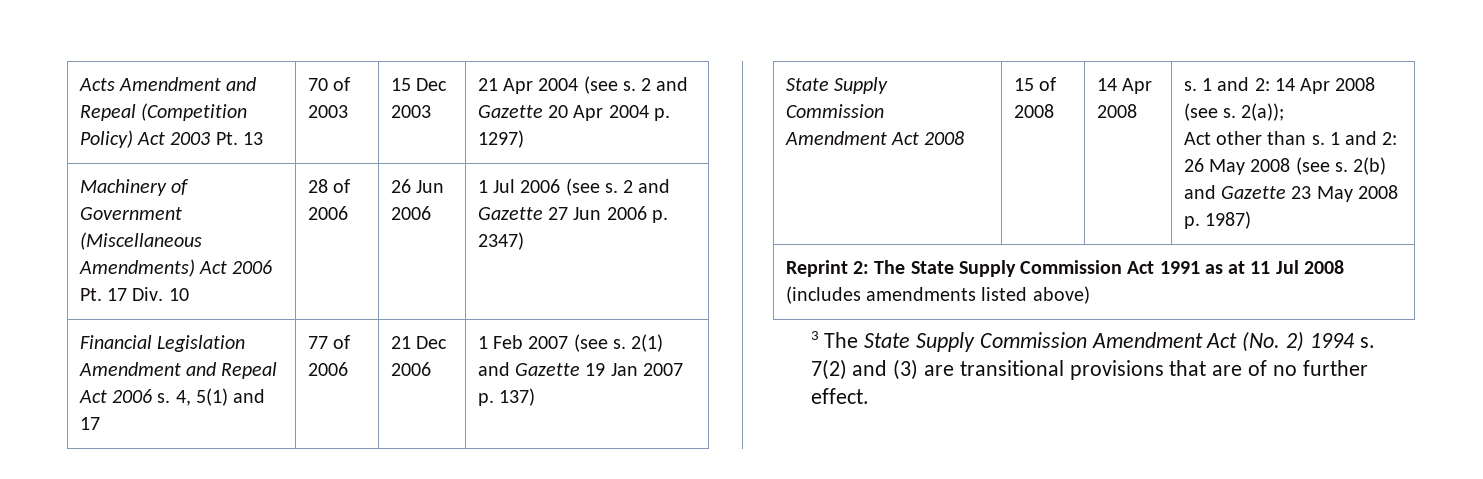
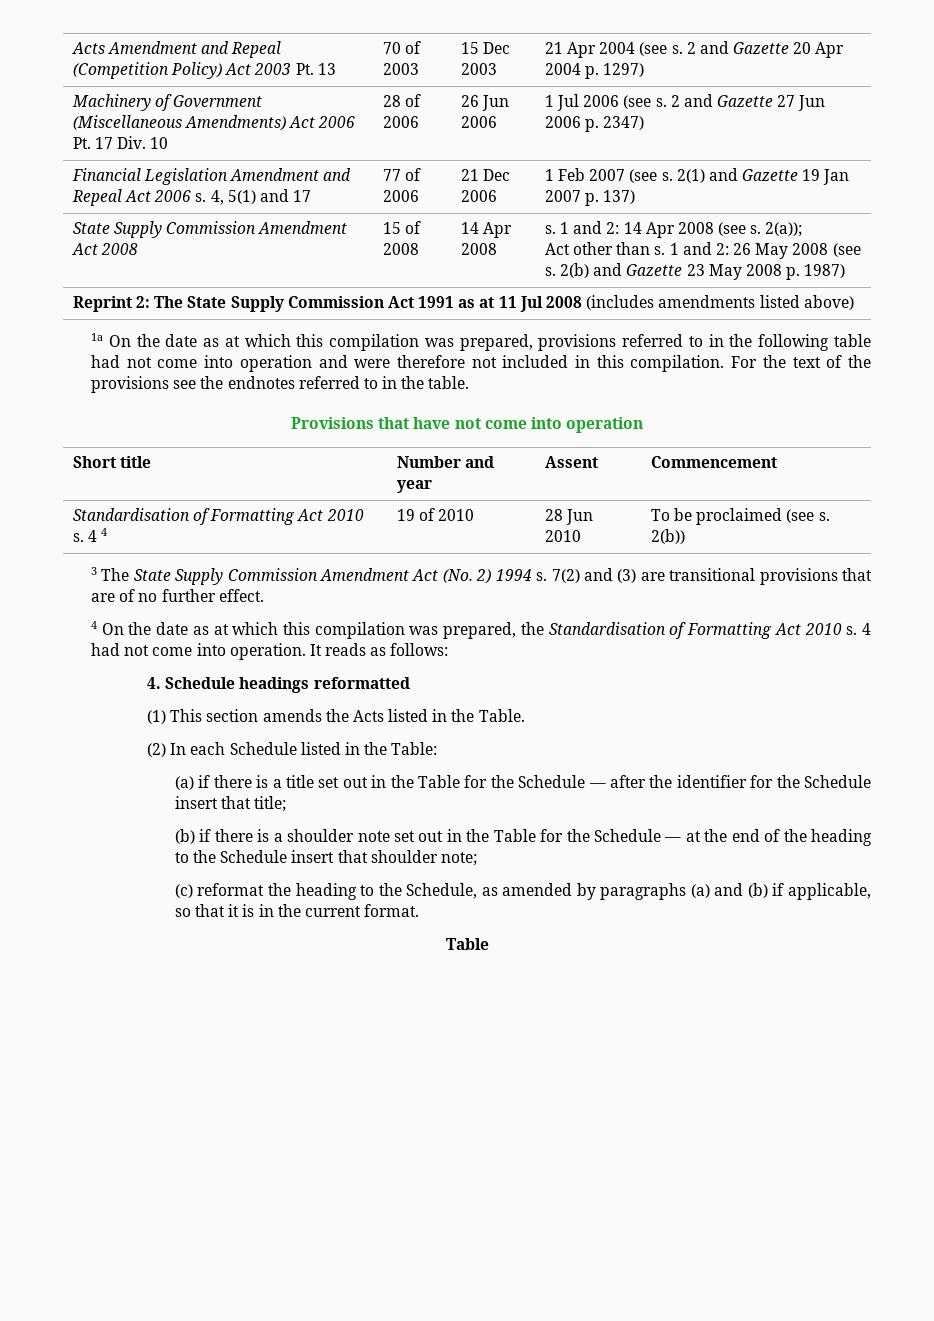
(1090, 295) none -> [90,333,871,351] [90,355,872,372] [90,376,470,393] [290,417,644,433] [72,456,151,468] [396,456,494,468] [396,480,432,493] [544,456,598,468] [650,456,777,468] [72,508,364,525] [72,528,108,542] [396,508,475,521] [544,509,593,525] [544,530,581,542] [650,508,830,525] [650,529,685,544] // 1a On the date as at which this compilation was prepared, provisions referred to in the following table had not come into operation and were therefore not included in this compilation. For the text of the provisions see the endnotes referred to in the table. // Provisions that have not come into operation // Short title | Number and year | Assent | Commencement // Standardisation of Formatting Act 2010 s. 4 4 | 19 of 2010 | 28 Jun 2010 | To be proclaimed (see s. 2(b))
(869, 396) none -> [90,621,872,639] [90,643,449,660] [146,677,410,693] [146,709,525,724] [146,742,438,757] [174,775,871,790] [174,796,287,812] [174,829,873,846] [174,850,478,866] [174,883,872,900] [174,904,420,917] [445,938,489,950] // 4 On the date as at which this compilation was prepared, the Standardisation of Formatting Act 2010 s. 4 had not come into operation. It reads as follows: // 4. Schedule headings reformatted // (1) This section amends the Acts listed in the Table. // (2) In each Schedule listed in the Table: // (a) if there is a title set out in the Table for the Schedule — after the identifier for the Schedule insert that title; // (b) if there is a shoulder note set out in the Table for the Schedule — at the end of the heading to the Schedule insert that shoulder note; // (c) reformat the heading to the Schedule, as amended by paragraphs (a) and (b) if applicable, so that it is in the current format. // Table

